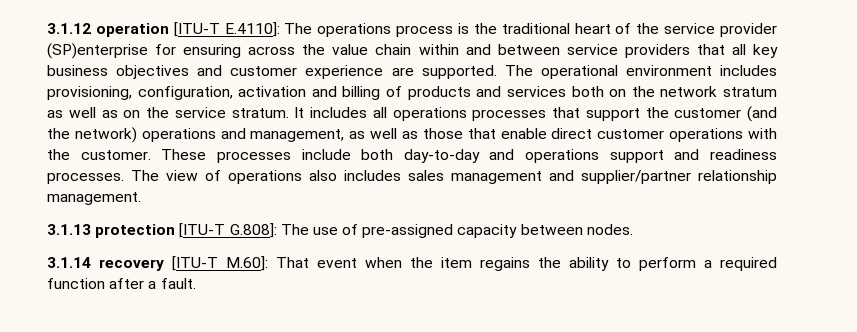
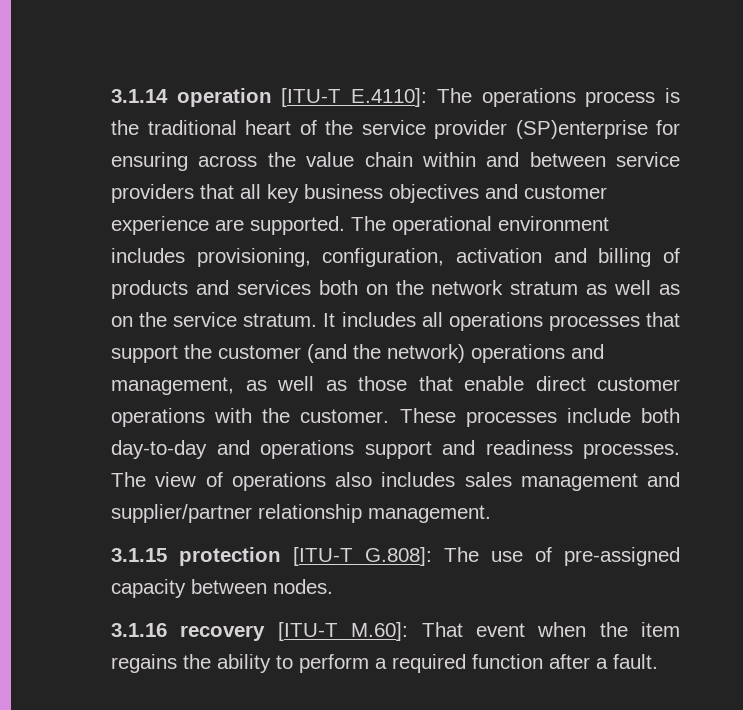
[47,23,91,34] 3.1.12 -> [111,89,168,103] 3.1.14
[47,224,91,235] 3.1.13 -> [111,548,167,562] 3.1.15
[47,257,91,268] 3.1.14 -> [111,623,167,637] 3.1.16

